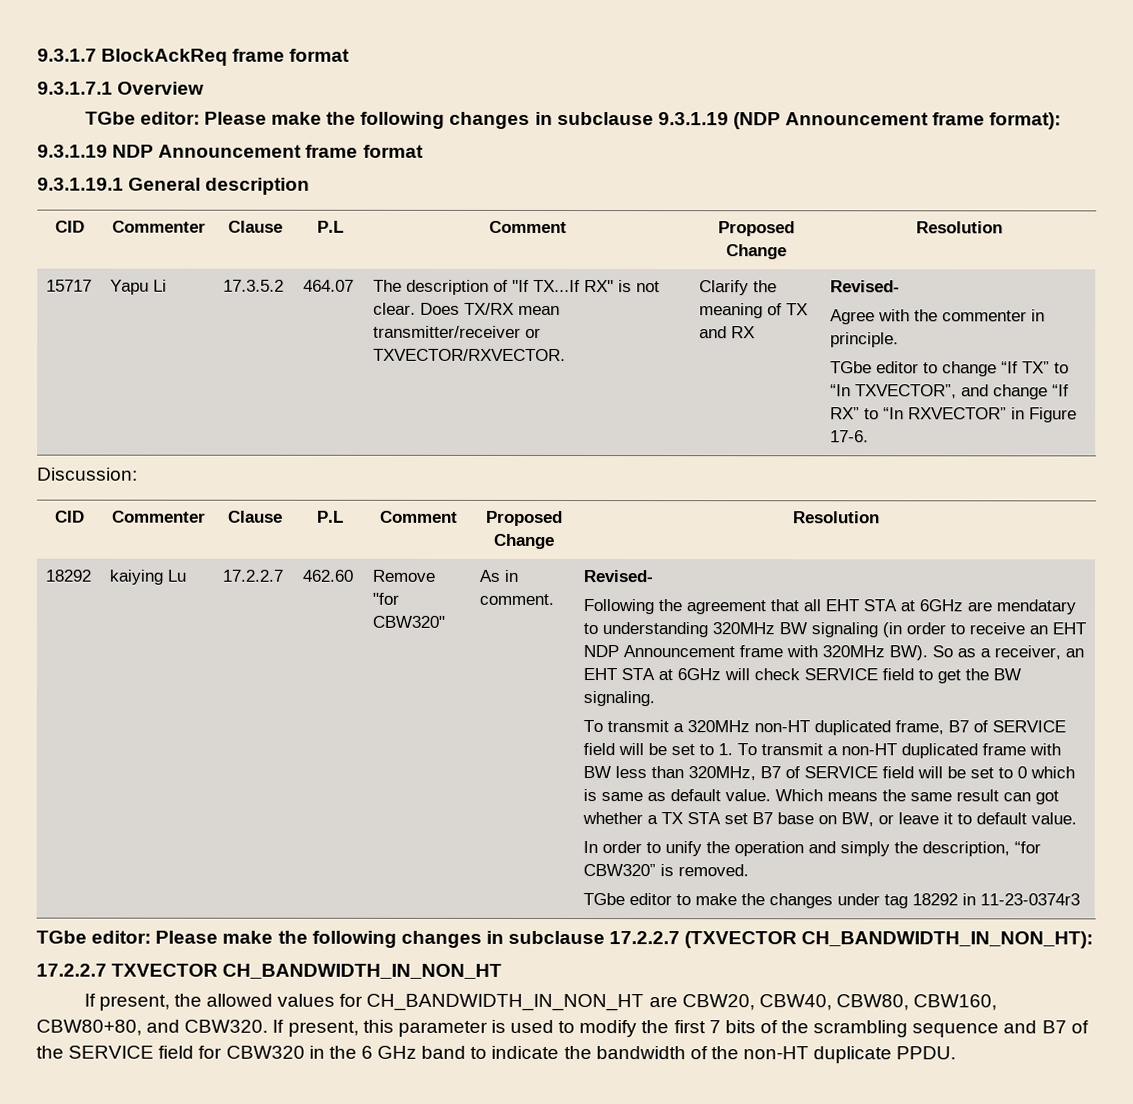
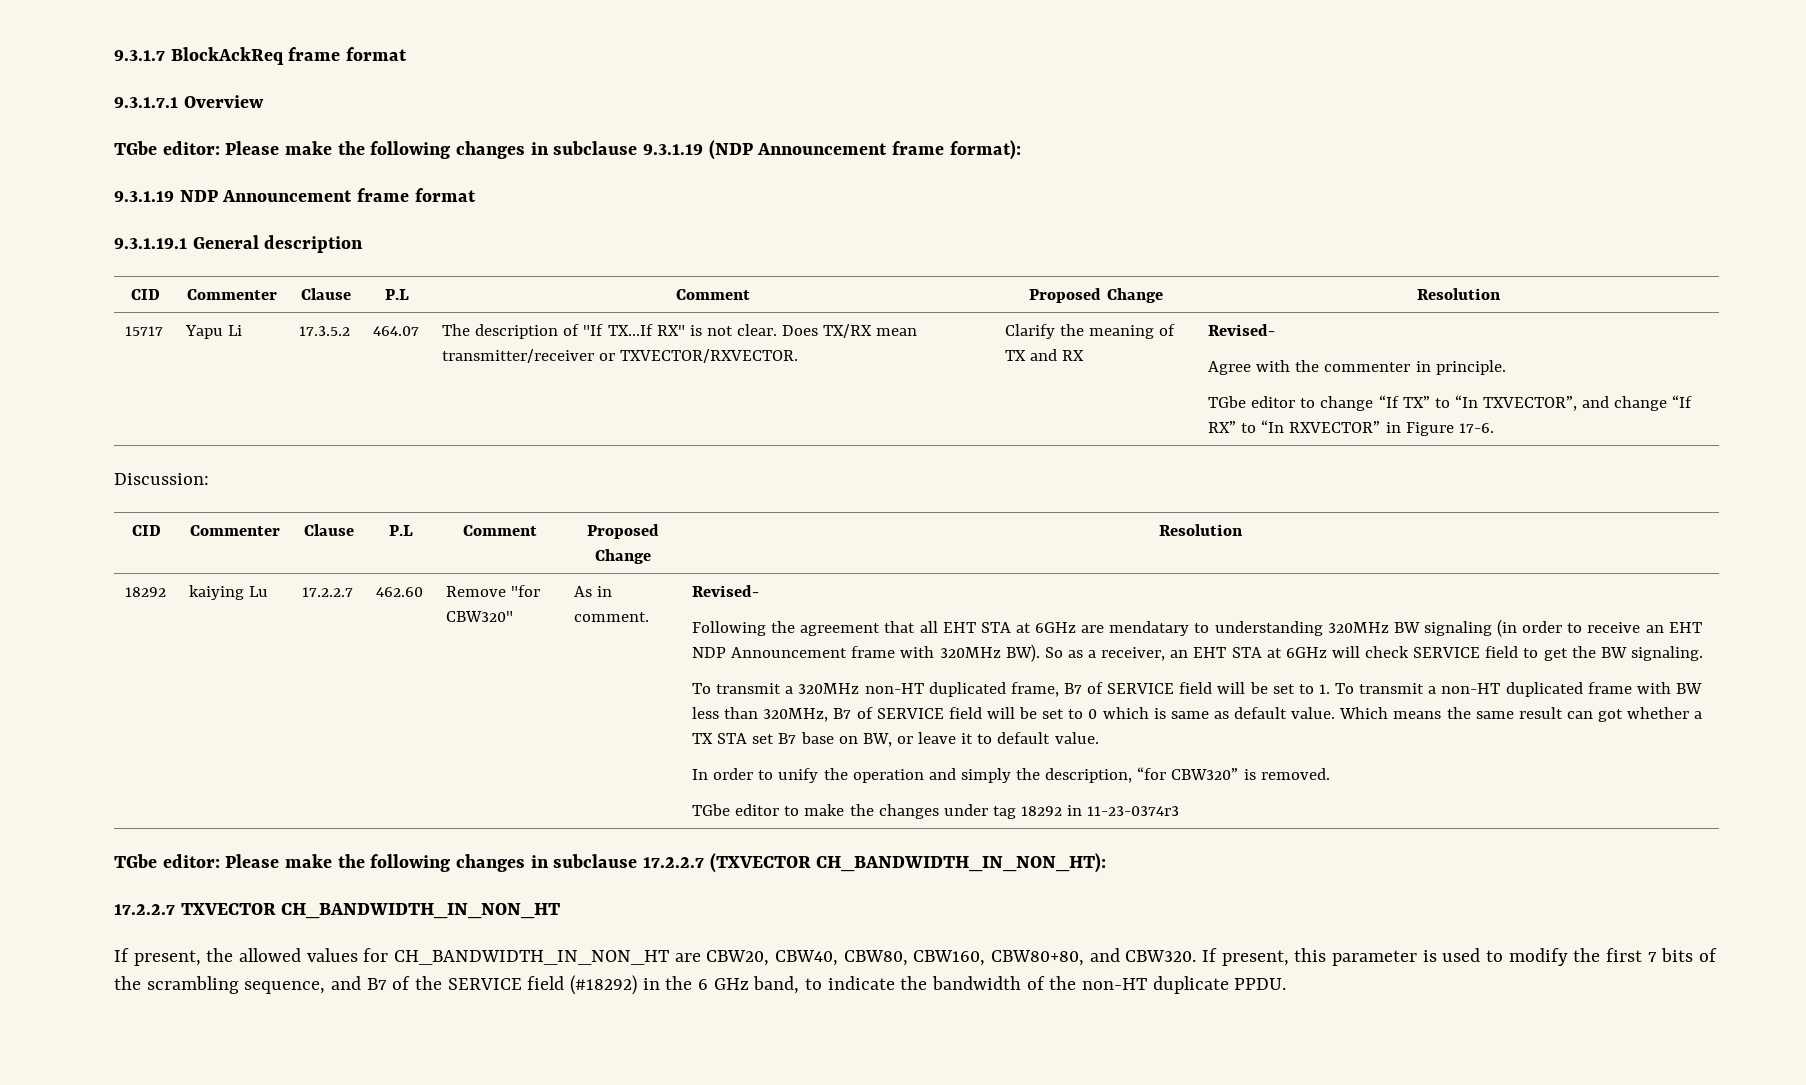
[912,1023,1000,1038] sequence -> [244,981,326,994] sequence,
[198,1045,305,1059] for CBW320 -> [570,975,638,995] (#18292)
[421,1045,467,1059] band -> [753,976,800,994] band,

